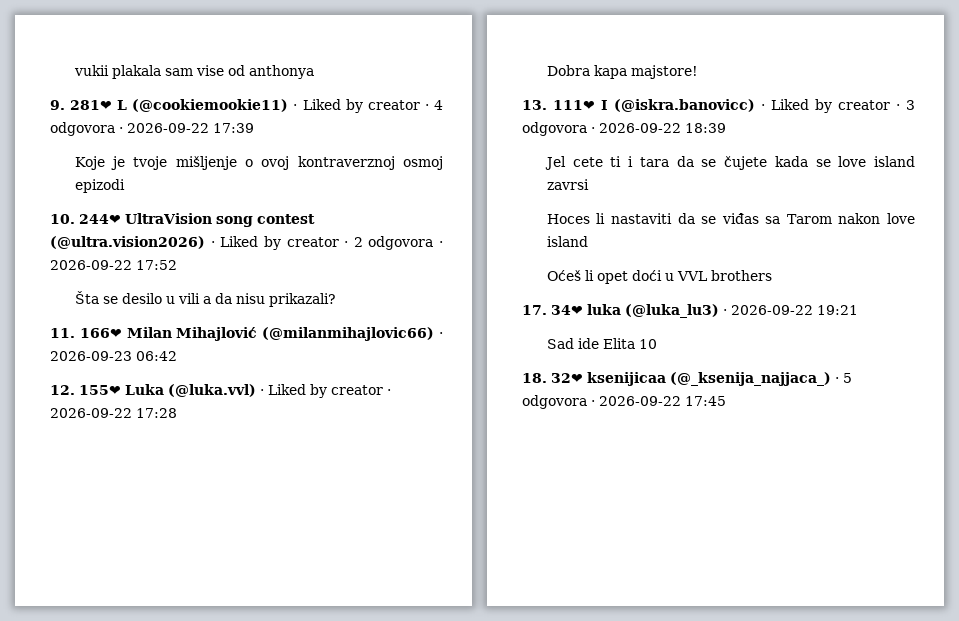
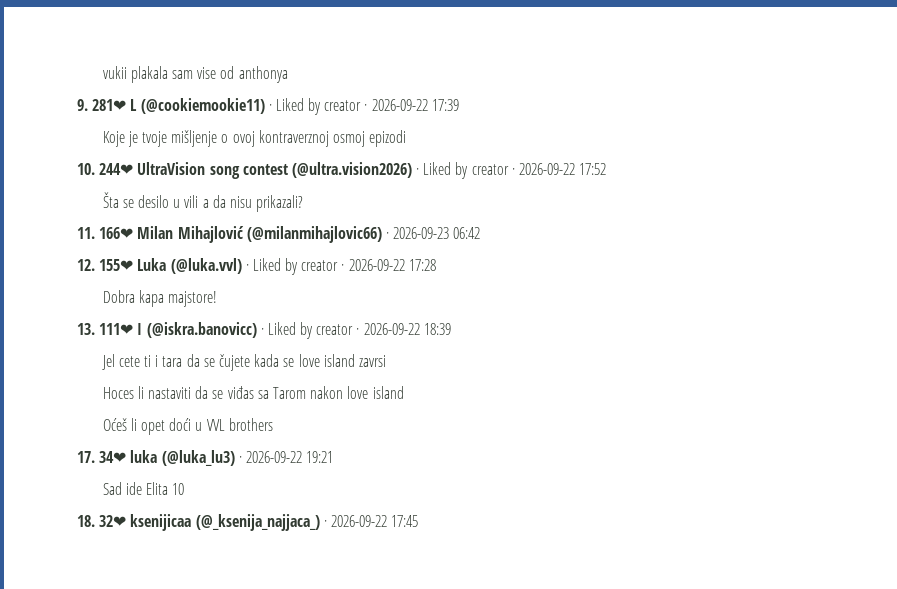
[433,100,443,110] [50,122,123,136] 4 odgovora · -> (368, 107) none
[353,236,443,250] 2 odgovora · -> (515, 171) none
[906,100,915,110] [522,122,595,136] 3 odgovora · -> (360, 331) none
[843,373,852,383] [522,395,595,409] 5 odgovora · -> (327, 523) none

